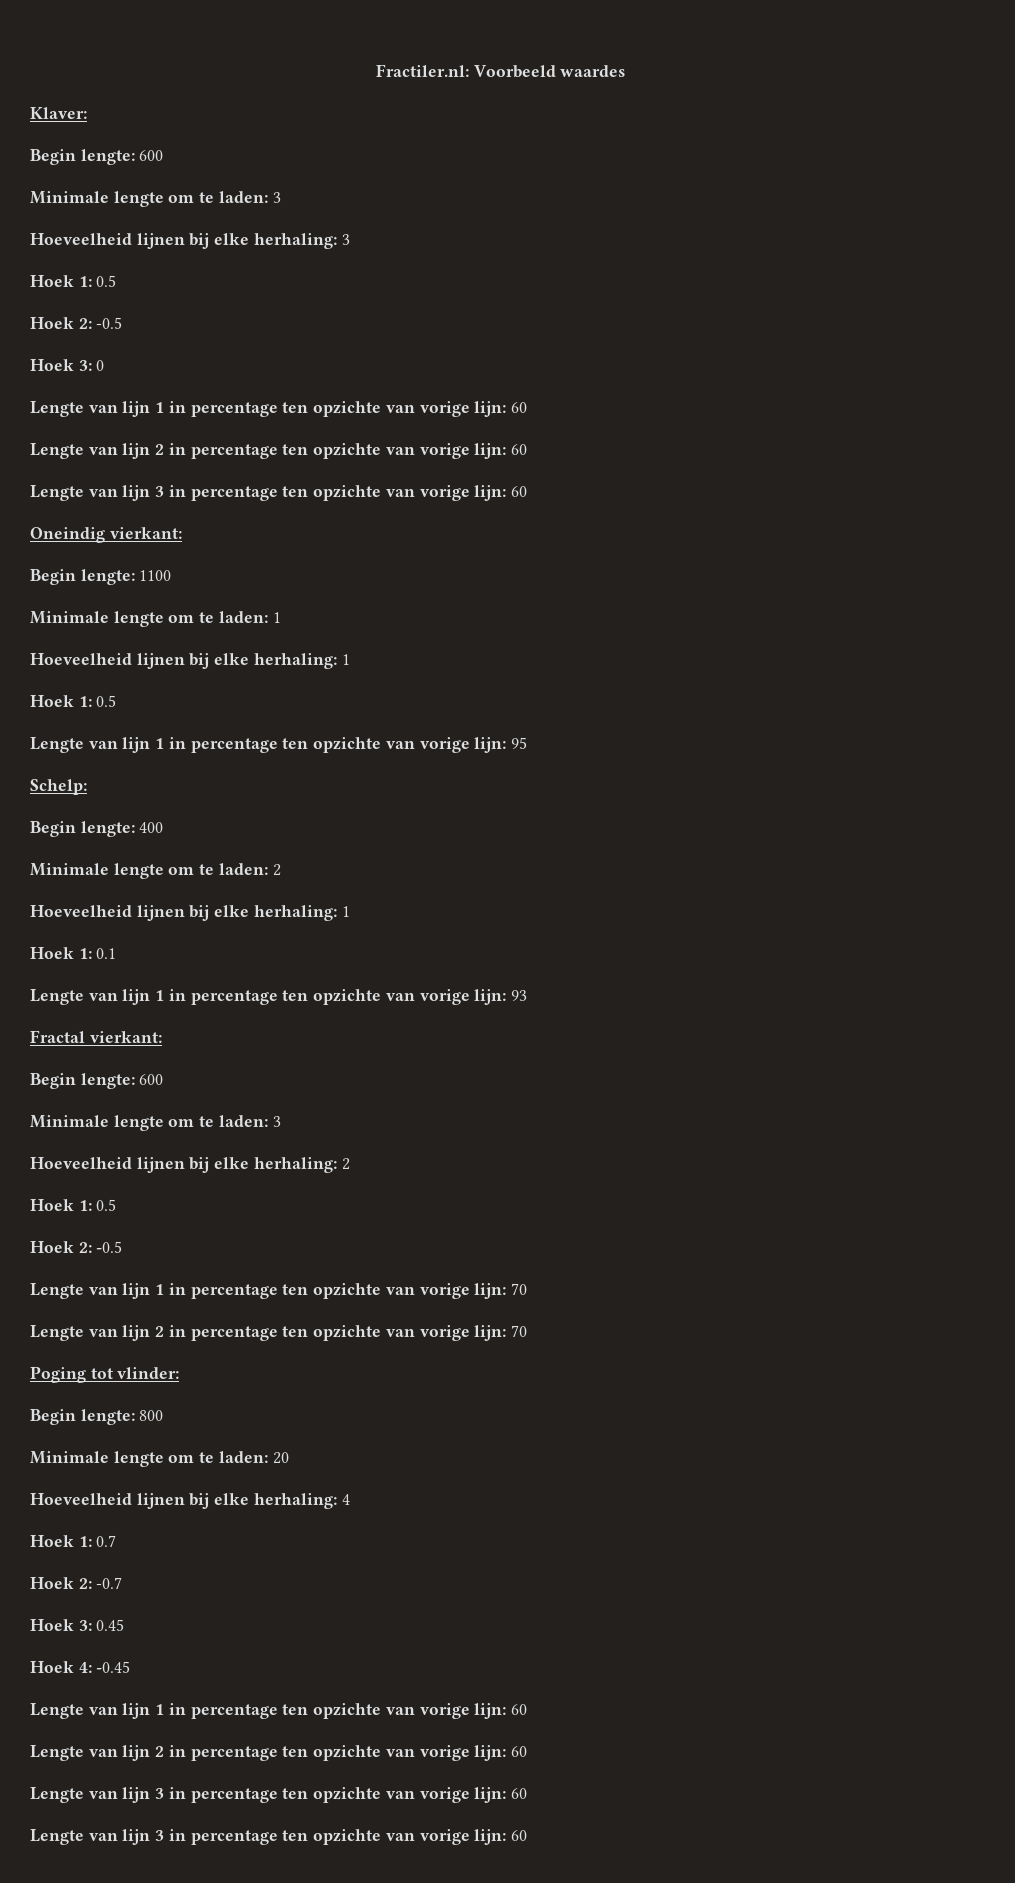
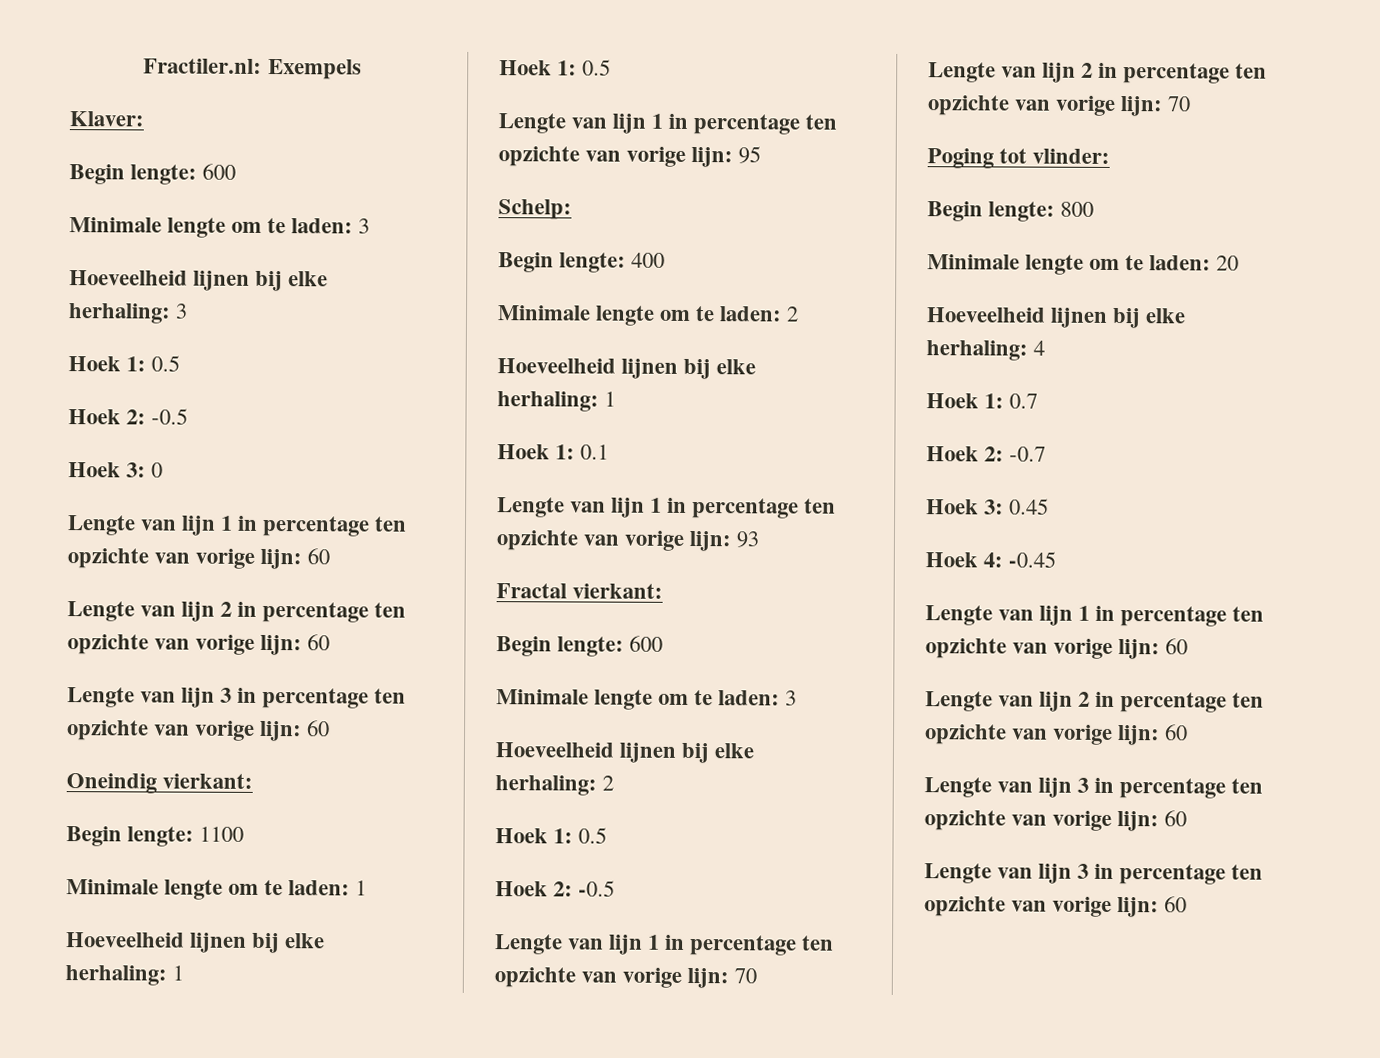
[473,65,626,78] Voorbeeld waardes -> [267,59,362,80] Exempels

